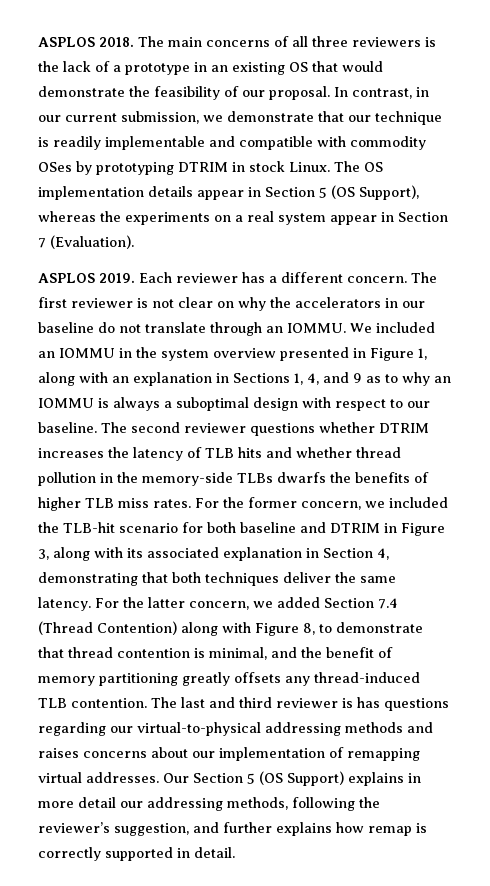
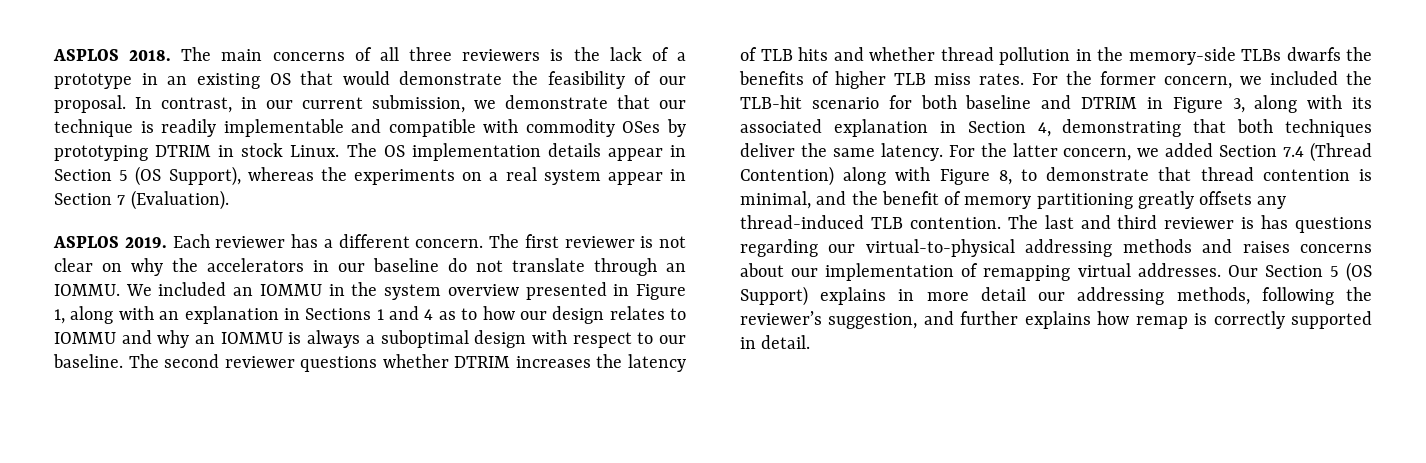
[294,372,398,385] 1, 4, and 9 as to -> [376,306,686,324] [54,330,152,344] 1 and 4 as to how our design relates to IOMMU and

